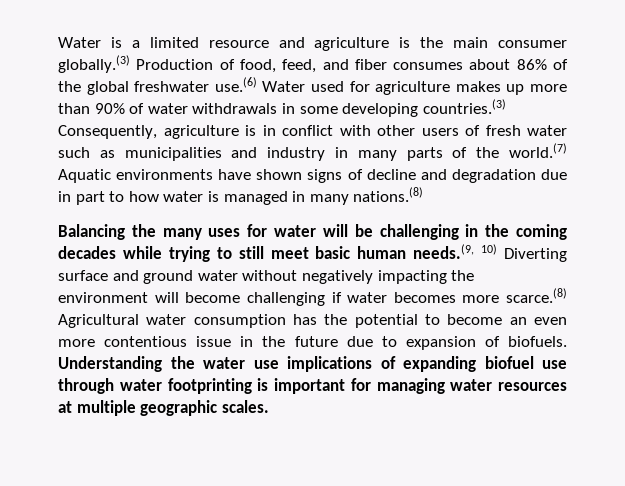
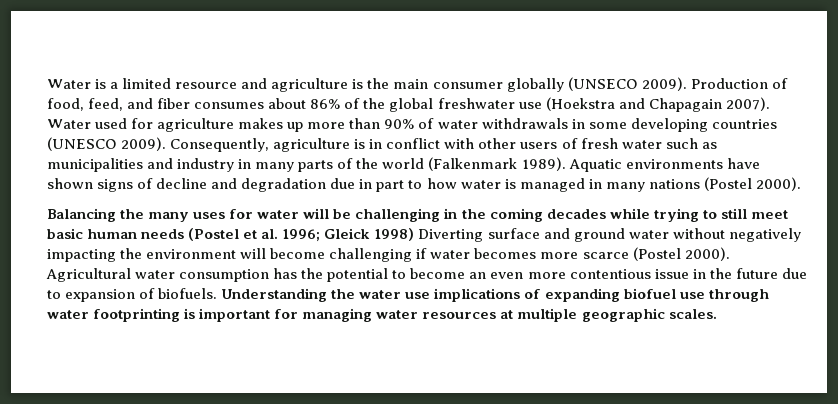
[58,55,130,73] globally.(3) -> [506,77,687,92] globally (UNSECO 2009).
[214,77,257,92] use.(6) -> [518,97,770,112] use (Hoekstra and Chapagain 2007).
[422,99,506,114] countries.(3) -> [711,119,777,129] [47,137,167,151] countries (UNESCO 2009).
[509,143,567,158] world.(7) -> [382,157,566,171] world (Falkenmark 1989).
[353,187,424,202] nations.(8) -> [648,177,801,191] nations (Postel 2000).
[413,244,498,259] needs.(9, 10) -> [141,228,415,242] needs (Postel et al. 1996; Gleick 1998)
[506,288,567,303] scarce.(8) -> [582,247,730,261] scarce (Postel 2000).

